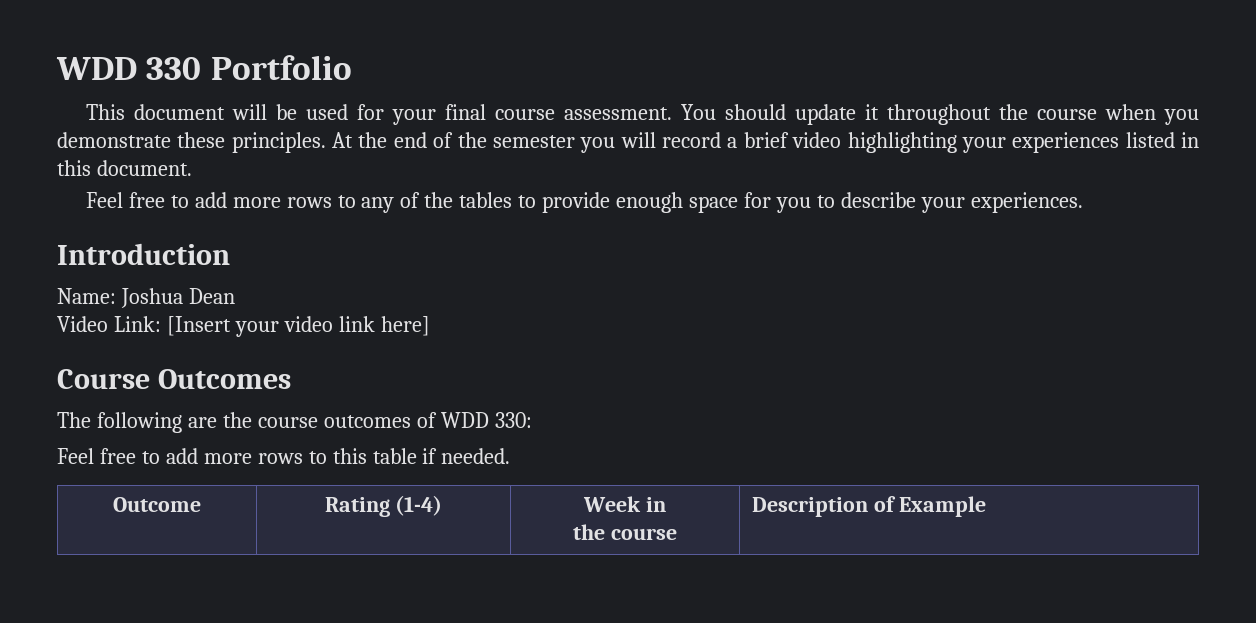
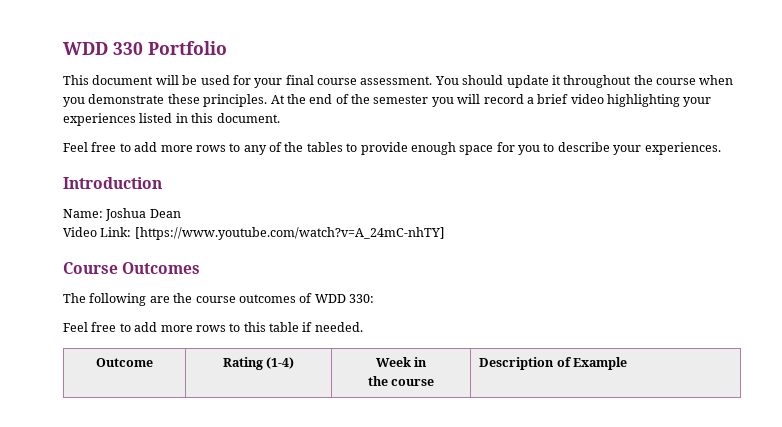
[166,316,430,337] [Insert your video link here] -> [134,227,445,240] [https://www.youtube.com/watch?v=A_24mC-nhTY]

